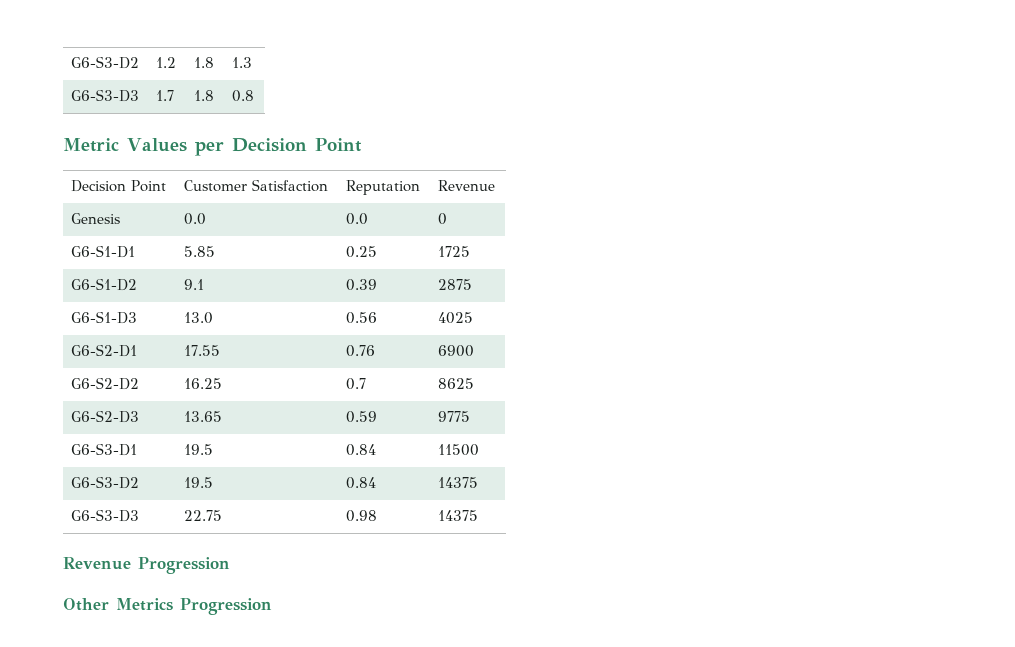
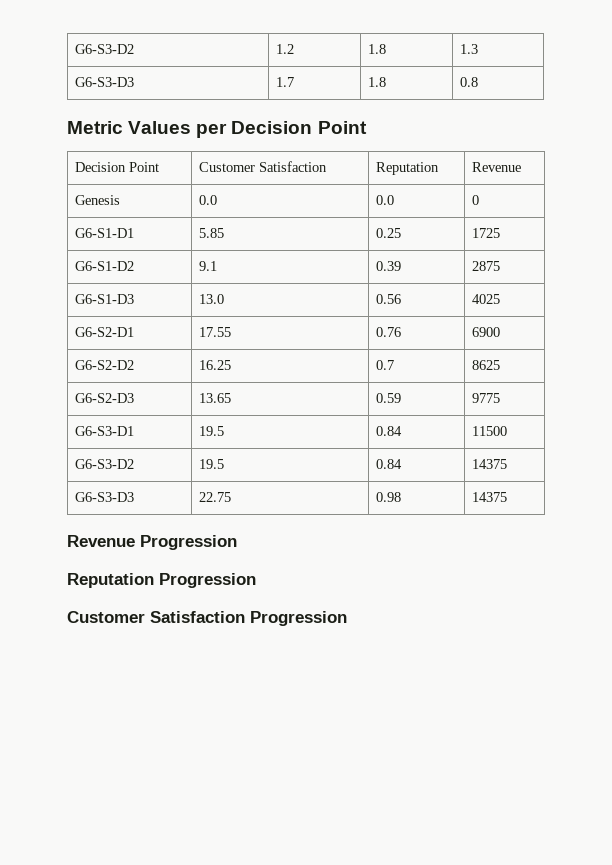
[63,598,272,615] Other Metrics Progression -> [67,573,256,588] [67,611,347,626] Reputation Progression // Customer Satisfaction Progression

